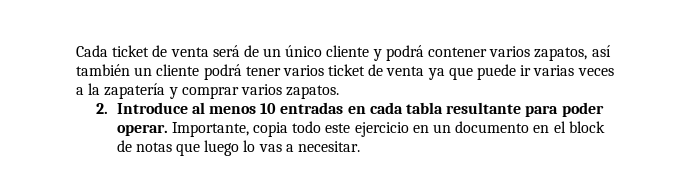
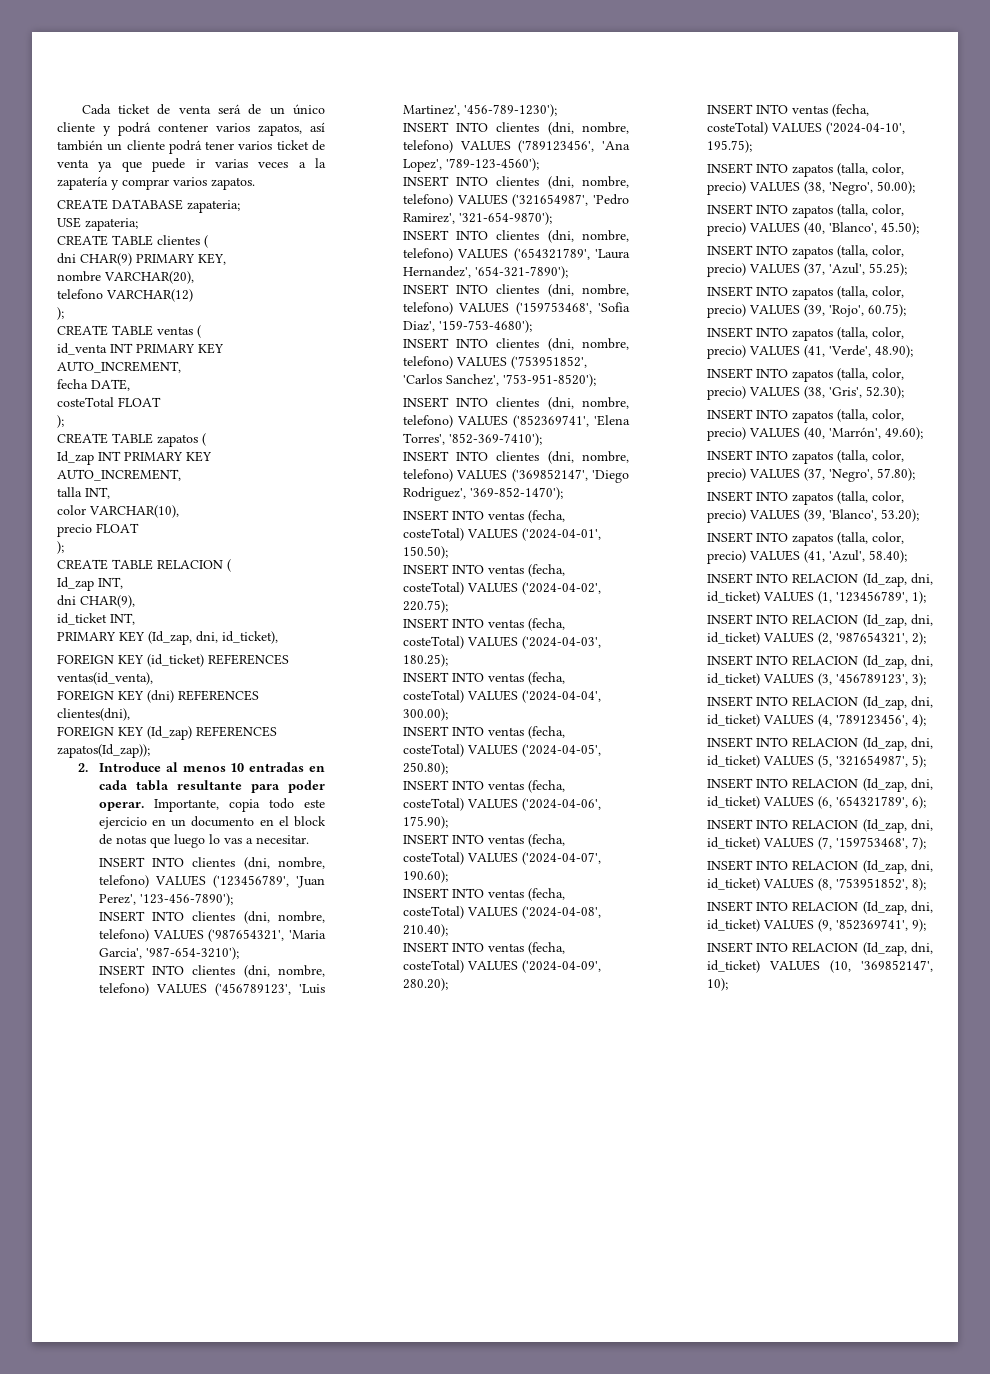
(340, 92) none -> [57,199,240,213] [57,217,138,231] [57,235,208,248] [57,253,226,266] [57,271,194,284] [57,289,193,302] [57,307,64,320] [57,325,201,338] [57,343,224,355] [57,361,181,373] [57,379,130,391] [57,397,161,407] [57,415,64,428] [57,433,206,447] [57,451,212,465] [57,469,181,481] [57,487,110,499] [57,505,179,518] [57,523,139,537] [57,541,64,554] [57,559,231,572] [57,577,123,591] [57,595,135,608] [57,613,135,625] [57,631,278,645] [57,654,289,667] [57,672,153,685] [57,690,259,703] [57,708,130,721] [57,726,277,740] [57,744,150,758] // CREATE DATABASE zapateria; // USE zapateria; // CREATE TABLE clientes ( // dni CHAR(9) PRIMARY KEY, // nombre VARCHAR(20), // telefono VARCHAR(12) // ); // CREATE TABLE ventas ( // id_venta INT PRIMARY KEY AUTO_INCREMENT, // fecha DATE, // costeTotal FLOAT // ); // CREATE TABLE zapatos ( // Id_zap INT PRIMARY KEY AUTO_INCREMENT, // talla INT, // color VARCHAR(10), // precio FLOAT // ); // CREATE TABLE RELACION ( // Id_zap INT, // dni CHAR(9), // id_ticket INT, // PRIMARY KEY (Id_zap, dni, id_ticket), // FOREIGN KEY (id_ticket) REFERENCES ventas(id_venta), // FOREIGN KEY (dni) REFERENCES clientes(dni), // FOREIGN KEY (Id_zap) REFERENCES zapatos(Id_zap));
(360, 146) none -> [98,857,325,870] [98,875,325,888] [98,893,233,906] [98,911,325,924] [98,929,326,942] [98,947,239,960] [98,965,325,978] [98,983,325,996] [402,104,557,117] [402,122,629,135] [402,140,630,153] [402,158,539,172] [402,176,629,189] [402,194,629,207] [402,212,552,225] [402,230,629,243] [402,248,630,261] [402,266,568,279] [402,284,629,297] [402,302,630,315] [402,320,532,333] [402,338,629,351] [402,356,587,369] [402,374,596,387] [402,397,629,410] [402,415,630,428] [402,433,542,446] [402,451,629,464] [402,469,629,483] [402,487,563,501] [402,510,565,523] [402,528,601,541] [402,546,448,559] [402,564,565,577] [402,582,601,595] [402,600,448,613] [402,618,565,631] [402,636,601,649] [402,654,448,667] [402,672,565,685] [402,690,601,703] [402,708,448,721] [402,726,565,739] [402,744,601,757] [402,762,448,775] [402,780,565,793] [402,798,601,811] [402,816,448,829] [402,834,565,847] [402,852,601,865] [402,870,448,883] [402,888,565,901] [402,906,601,919] [402,924,448,937] [402,942,565,955] [402,960,601,973] [402,978,448,991] [706,104,869,117] [706,122,905,135] [706,140,752,153] [706,163,904,177] [706,181,915,195] [706,204,904,218] [706,222,919,236] [706,245,904,259] [706,263,907,277] [706,286,904,300] [706,304,906,318] [706,327,904,341] [706,345,913,359] [706,368,904,382] [706,386,904,400] [706,409,904,423] [706,427,923,441] [706,450,904,464] [706,468,915,482] [706,491,904,505] [706,509,919,523] [706,532,904,546] [706,550,907,564] [706,573,933,587] [706,591,926,604] [706,614,933,628] [706,632,926,645] [706,655,933,669] [706,673,926,686] [706,696,933,710] [706,714,926,727] [706,737,933,751] [706,755,926,768] [706,778,933,792] [706,796,926,809] [706,819,933,833] [706,837,926,850] [706,860,933,874] [706,878,926,891] [706,901,933,915] [706,919,926,932] [706,942,933,956] [706,960,933,973] [706,978,728,991] // INSERT INTO clientes (dni, nombre, telefono) VALUES ('123456789', 'Juan Perez', '123-456-7890'); // INSERT INTO clientes (dni, nombre, telefono) VALUES ('987654321', 'Maria Garcia', '987-654-3210'); // INSERT INTO clientes (dni, nombre, telefono) VALUES ('456789123', 'Luis Martinez', '456-789-1230'); // INSERT INTO clientes (dni, nombre, telefono) VALUES ('789123456', 'Ana Lopez', '789-123-4560'); // INSERT INTO clientes (dni, nombre, telefono) VALUES ('321654987', 'Pedro Ramirez', '321-654-9870'); // INSERT INTO clientes (dni, nombre, telefono) VALUES ('654321789', 'Laura Hernandez', '654-321-7890'); // INSERT INTO clientes (dni, nombre, telefono) VALUES ('159753468', 'Sofia Diaz', '159-753-4680'); // INSERT INTO clientes (dni, nombre, telefono) VALUES ('753951852', 'Carlos Sanchez', '753-951-8520'); // INSERT INTO clientes (dni, nombre, telefono) VALUES ('852369741', 'Elena Torres', '852-369-7410'); // INSERT INTO clientes (dni, nombre, telefono) VALUES ('369852147', 'Diego Rodriguez', '369-852-1470'); // INSERT INTO ventas (fecha, costeTotal) VALUES ('2024-04-01', 150.50); // INSERT INTO ventas (fecha, costeTotal) VALUES ('2024-04-02', 220.75); // INSERT INTO ventas (fecha, costeTotal) VALUES ('2024-04-03', 180.25); // INSERT INTO ventas (fecha, costeTotal) VALUES ('2024-04-04', 300.00); // INSERT INTO ventas (fecha, costeTotal) VALUES ('2024-04-05', 250.80); // INSERT INTO ventas (fecha, costeTotal) VALUES ('2024-04-06', 175.90); // INSERT INTO ventas (fecha, costeTotal) VALUES ('2024-04-07', 190.60); // INSERT INTO ventas (fecha, costeTotal) VALUES ('2024-04-08', 210.40); // INSERT INTO ventas (fecha, costeTotal) VALUES ('2024-04-09', 280.20); // INSERT INTO ventas (fecha, costeTotal) VALUES ('2024-04-10', 195.75); // INSERT INTO zapatos (talla, color, precio) VALUES (38, 'Negro', 50.00); // INSERT INTO zapatos (talla, color, precio) VALUES (40, 'Blanco', 45.50); // INSERT INTO zapatos (talla, color, precio) VALUES (37, 'Azul', 55.25); // INSERT INTO zapatos (talla, color, precio) VALUES (39, 'Rojo', 60.75); // INSERT INTO zapatos (talla, color, precio) VALUES (41, 'Verde', 48.90); // INSERT INTO zapatos (talla, color, precio) VALUES (38, 'Gris', 52.30); // INSERT INTO zapatos (talla, color, precio) VALUES (40, 'Marrón', 49.60); // INSERT INTO zapatos (talla, color, precio) VALUES (37, 'Negro', 57.80); // INSERT INTO zapatos (talla, color, precio) VALUES (39, 'Blanco', 53.20); // INSERT INTO zapatos (talla, color, precio) VALUES (41, 'Azul', 58.40); // INSERT INTO RELACION (Id_zap, dni, id_ticket) VALUES (1, '123456789', 1); // INSERT INTO RELACION (Id_zap, dni, id_ticket) VALUES (2, '987654321', 2); // INSERT INTO RELACION (Id_zap, dni, id_ticket) VALUES (3, '456789123', 3); // INSERT INTO RELACION (Id_zap, dni, id_ticket) VALUES (4, '789123456', 4); // INSERT INTO RELACION (Id_zap, dni, id_ticket) VALUES (5, '321654987', 5); // INSERT INTO RELACION (Id_zap, dni, id_ticket) VALUES (6, '654321789', 6); // INSERT INTO RELACION (Id_zap, dni, id_ticket) VALUES (7, '159753468', 7); // INSERT INTO RELACION (Id_zap, dni, id_ticket) VALUES (8, '753951852', 8); // INSERT INTO RELACION (Id_zap, dni, id_ticket) VALUES (9, '852369741', 9); // INSERT INTO RELACION (Id_zap, dni, id_ticket) VALUES (10, '369852147', 10);

